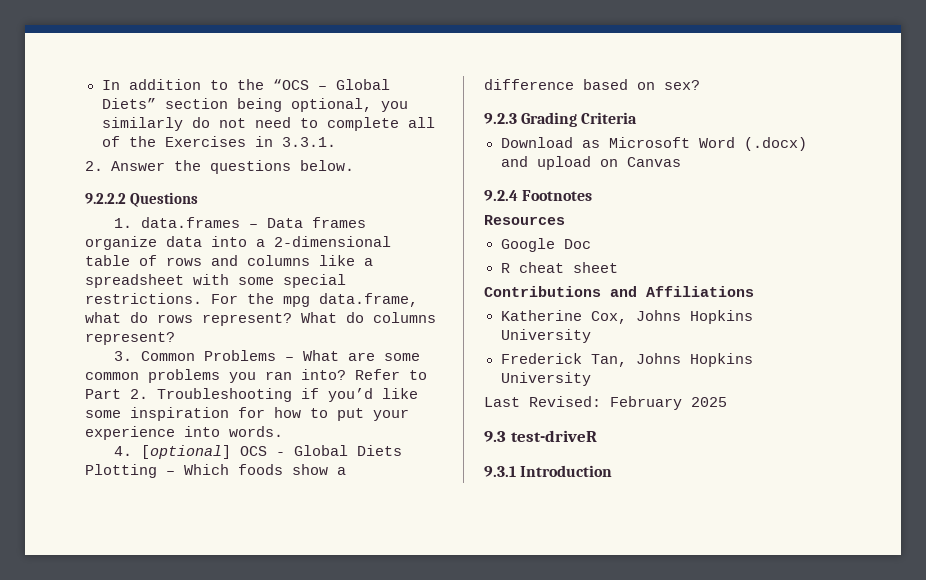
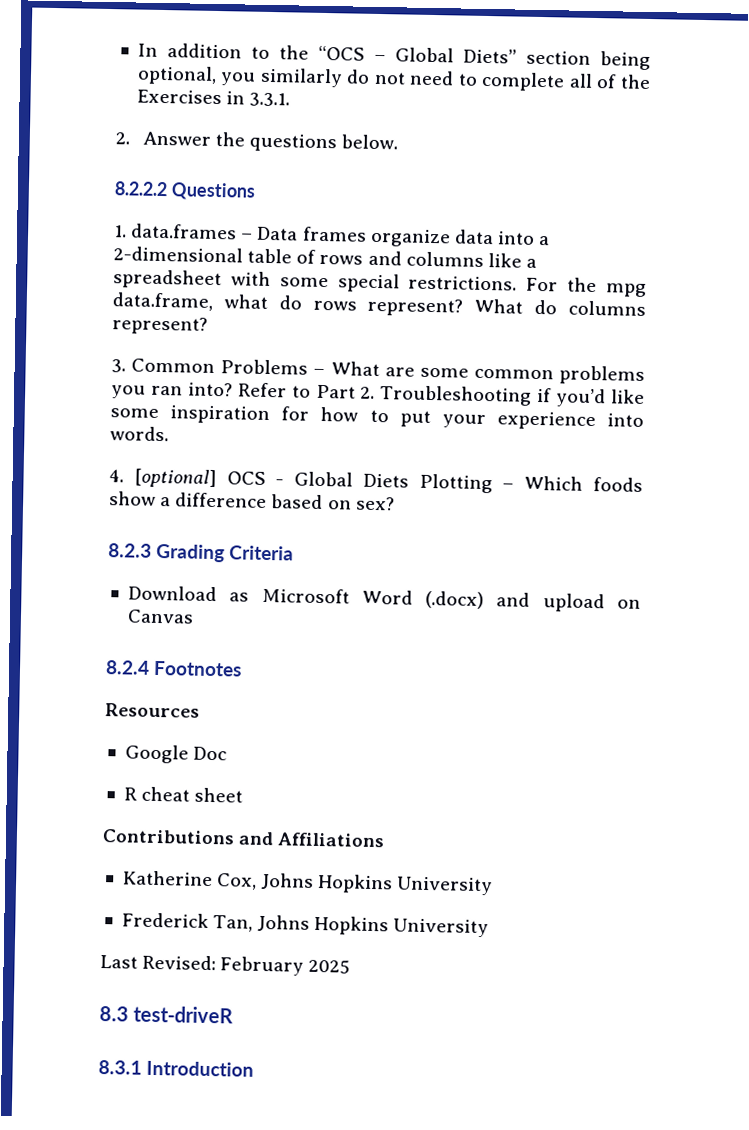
[85,193,126,204] 9.2.2.2 -> [114,181,168,197] 8.2.2.2
[484,113,517,124] 9.2.3 -> [108,543,152,558] 8.2.3
[484,190,518,201] 9.2.4 -> [105,660,150,675] 8.2.4
[484,431,506,442] 9.3 -> [99,1005,129,1022] 8.3
[484,466,516,477] 9.3.1 -> [98,1059,142,1075] 8.3.1

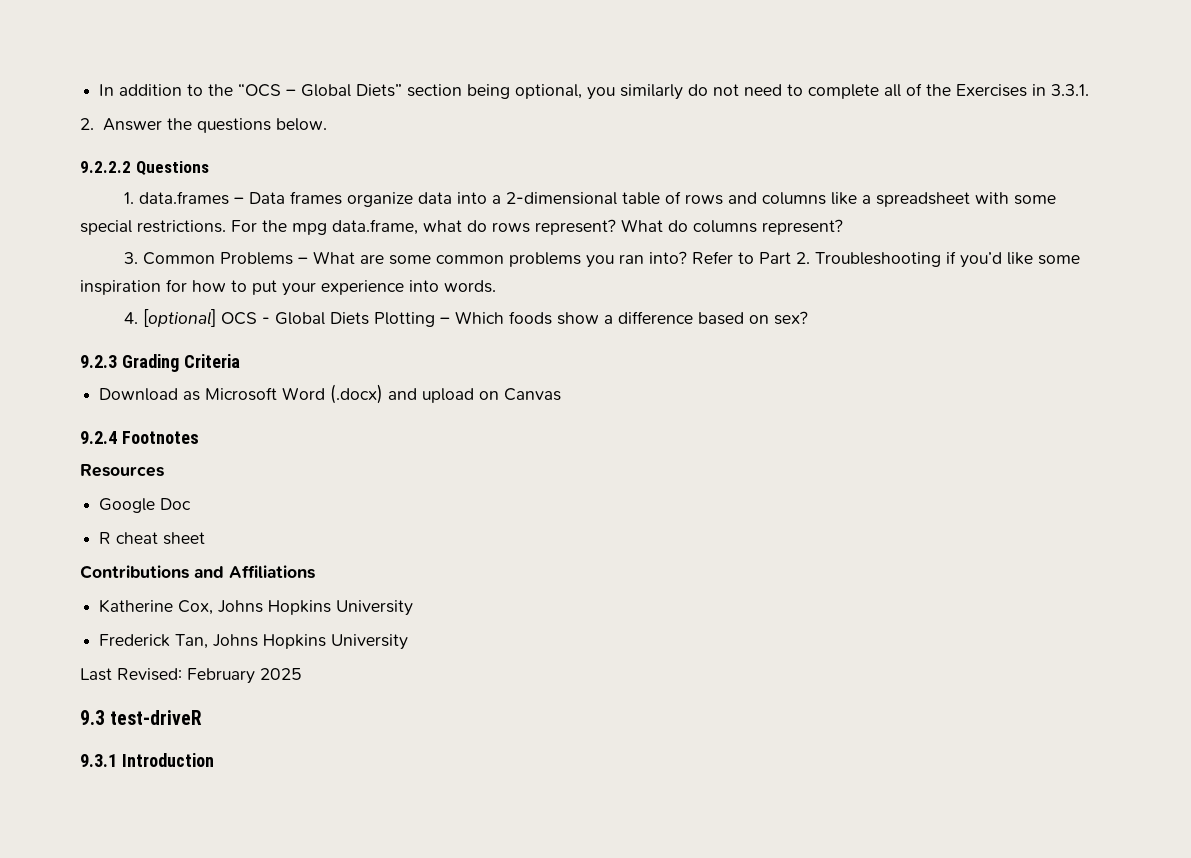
[114,181,168,197] 8.2.2.2 -> [80,161,131,173] 9.2.2.2
[108,543,152,558] 8.2.3 -> [80,355,117,368] 9.2.3
[105,660,150,675] 8.2.4 -> [80,431,117,444] 9.2.4
[99,1005,129,1022] 8.3 -> [80,710,105,725] 9.3
[98,1059,142,1075] 8.3.1 -> [80,754,117,767] 9.3.1

